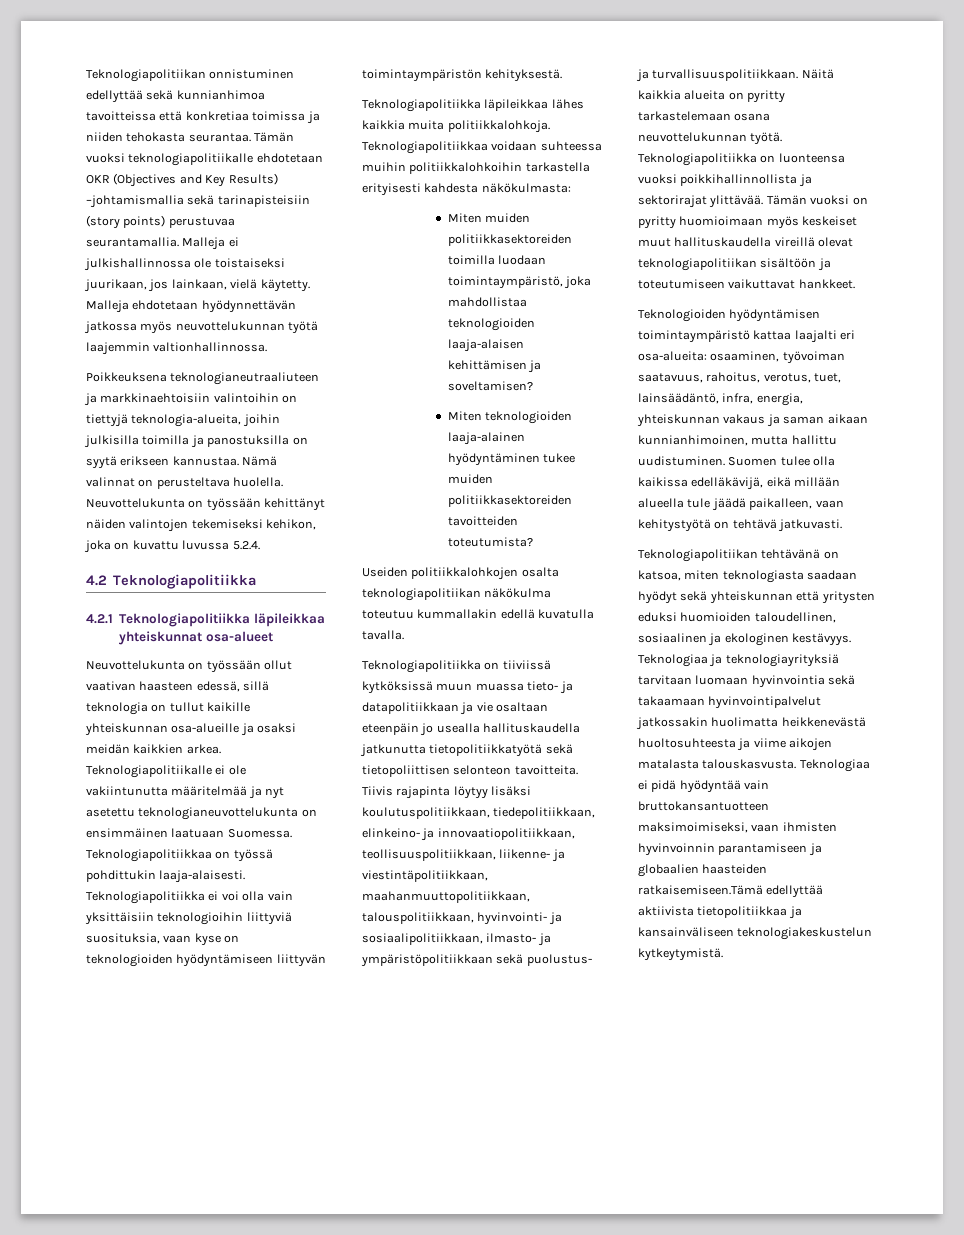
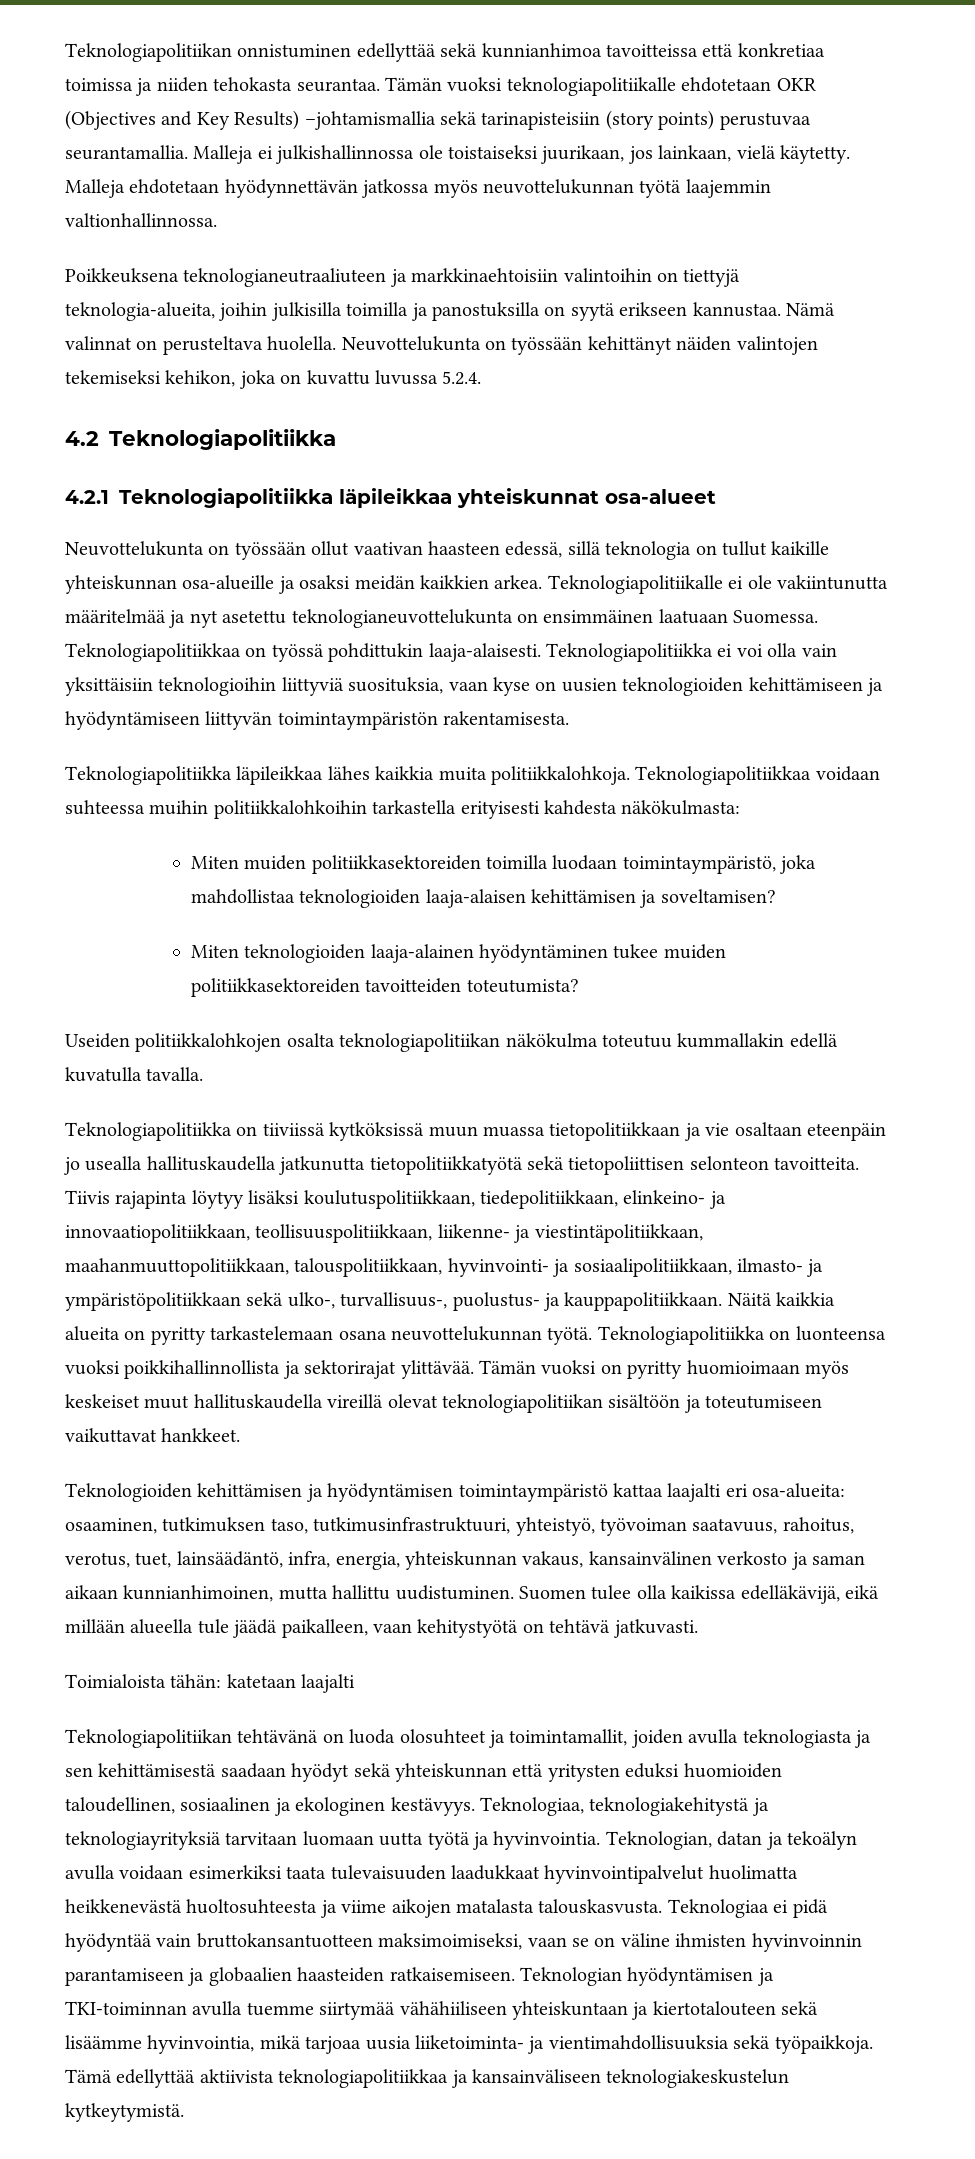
[86,954,173,967] teknologioiden -> [561,677,883,696] uusien teknologioiden kehittämiseen ja
[485,69,563,82] kehityksestä. -> [443,711,570,725] rakentamisesta.
[527,681,573,694] [362,702,459,714] tieto- ja datapolitiikkaan -> [549,1122,681,1141] tietopolitiikkaan
(524, 959) none -> [287,1292,448,1309] ulko-, turvallisuus-,
[652,69,799,81] turvallisuuspolitiikkaan. -> [564,1292,723,1311] kauppapolitiikkaan.
(726, 315) none -> [197,1483,323,1502] kehittämisen ja
(780, 356) none -> [162,1517,595,1536] tutkimuksen taso, tutkimusinfrastruktuuri, yhteistyö,
[723,414,766,424] vakaus -> [522,1551,788,1568] vakaus, kansainvälinen verkosto
(843, 525) none -> [65,1674,356,1693] // Toimialoista tähän: katetaan laajalti
[638,570,804,583] katsoa, miten teknologiasta -> [349,1729,871,1748] [65,1763,217,1777] luoda olosuhteet ja toimintamallit, joiden avulla teknologiasta ja sen kehittämisestä
[638,654,708,667] Teknologiaa -> [480,1797,750,1816] Teknologiaa, teknologiakehitystä
[751,675,856,688] [638,696,822,709] [636,717,708,730] hyvinvointia sekä takaamaan hyvinvointipalvelut jatkossakin -> [379,1831,857,1850] [65,1865,705,1884] uutta työtä ja hyvinvointia. Teknologian, datan ja tekoälyn avulla voidaan esimerkiksi taata tulevaisuuden laadukkaat hyvinvointipalvelut
(780, 828) none -> [572,1933,670,1947] se on väline
[638,885,763,895] ratkaisemiseen.Tämä -> [389,1967,774,1986] [65,2001,819,2020] [65,2035,873,2054] [65,2069,112,2083] ratkaisemiseen. Teknologian hyödyntämisen ja TKI-toiminnan avulla tuemme siirtymää vähähiiliseen yhteiskuntaan ja kiertotalouteen sekä lisäämme hyvinvointia, mikä tarjoaa uusia liiketoiminta- ja vientimahdollisuuksia sekä työpaikkoja. Tämä
[697,906,788,918] tietopolitiikkaa -> [278,2069,449,2088] teknologiapolitiikkaa

